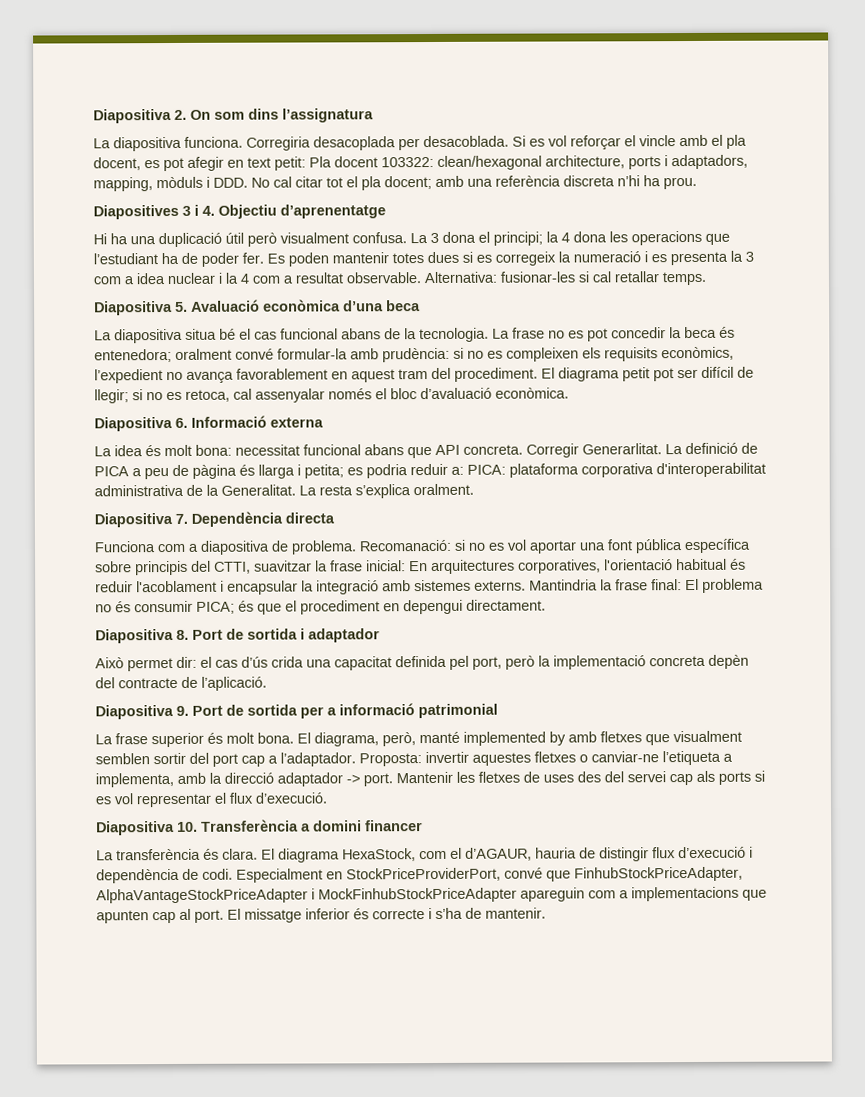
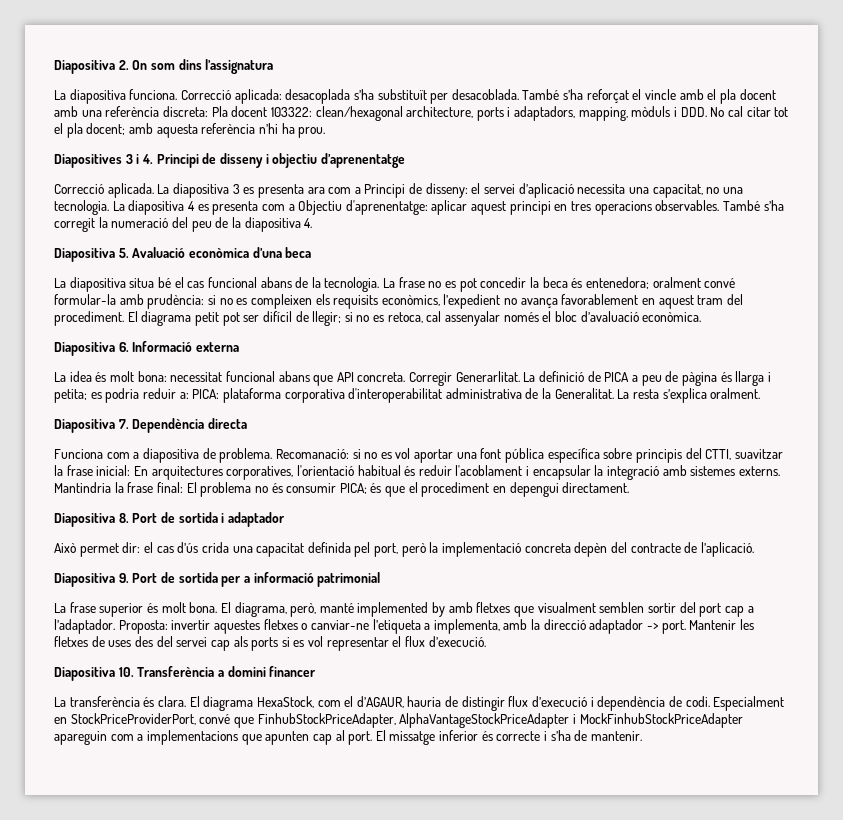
[246,135,621,151] Corregiria desacoplada per desacoblada. Si es vol reforçar -> [180,89,629,104] Correcció aplicada: desacoplada s’ha substituït per desacoblada. També s’ha reforçat
[93,156,306,172] docent, es pot afegir en text petit: -> [739,89,776,100] [54,106,208,117] docent amb una referència discreta:
[467,175,615,187] una referència discreta -> [156,123,256,138] aquesta referència
[218,204,386,219] [93,230,730,248] [93,250,754,267] [93,271,706,286] Objectiu d’aprenentatge // Hi ha una duplicació útil però visualment confusa. La 3 dona el principi; la 4 dona les operacions que l’estudiant ha de poder fer. Es poden mantenir totes dues si es corregeix la numeració i es presenta la 3 com a idea nuclear i la 4 com a resultat observable. Alternativa: fusionar-les si cal retallar temps. -> [156,153,405,168] [54,183,743,198] [54,200,784,215] [54,217,313,232] Principi de disseny i objectiu d’aprenentatge // Correcció aplicada. La diapositiva 3 es presenta ara com a Principi de disseny: el servei d’aplicació necessita una capacitat, no una tecnologia. La diapositiva 4 es presenta com a Objectiu d'aprenentatge: aplicar aquest principi en tres operacions observables. També s’ha corregit la numeració del peu de la diapositiva 4.

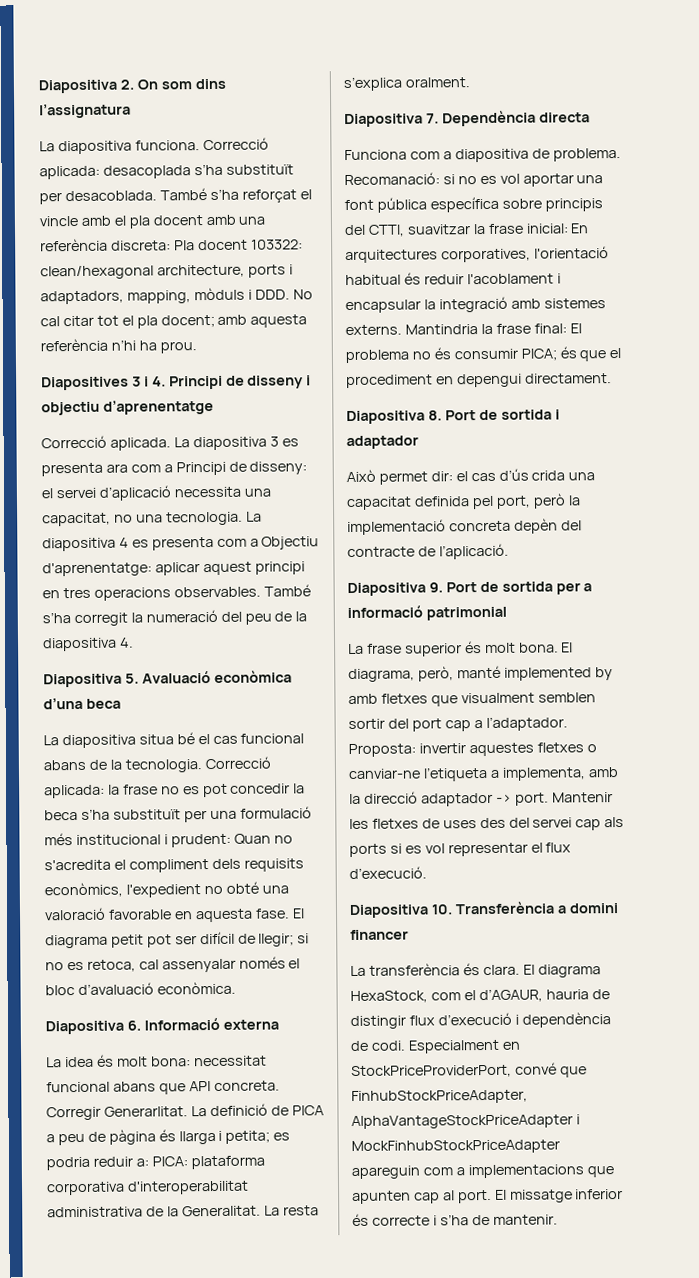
[383,278,396,288] La -> [204,756,271,770] [44,784,120,799] Correcció aplicada: la
[571,277,736,289] [54,294,743,309] [54,311,124,326] és entenedora; oralment convé formular-la amb prudència: si no es compleixen els requisits econòmics, l’expedient no avança favorablement en aquest tram del procediment. -> [80,806,312,823] [44,833,293,848] [44,858,304,873] [44,881,289,898] [44,907,290,923] s’ha substituït per una formulació més institucional i prudent: Quan no s'acredita el compliment dels requisits econòmics, l'expedient no obté una valoració favorable en aquesta fase.

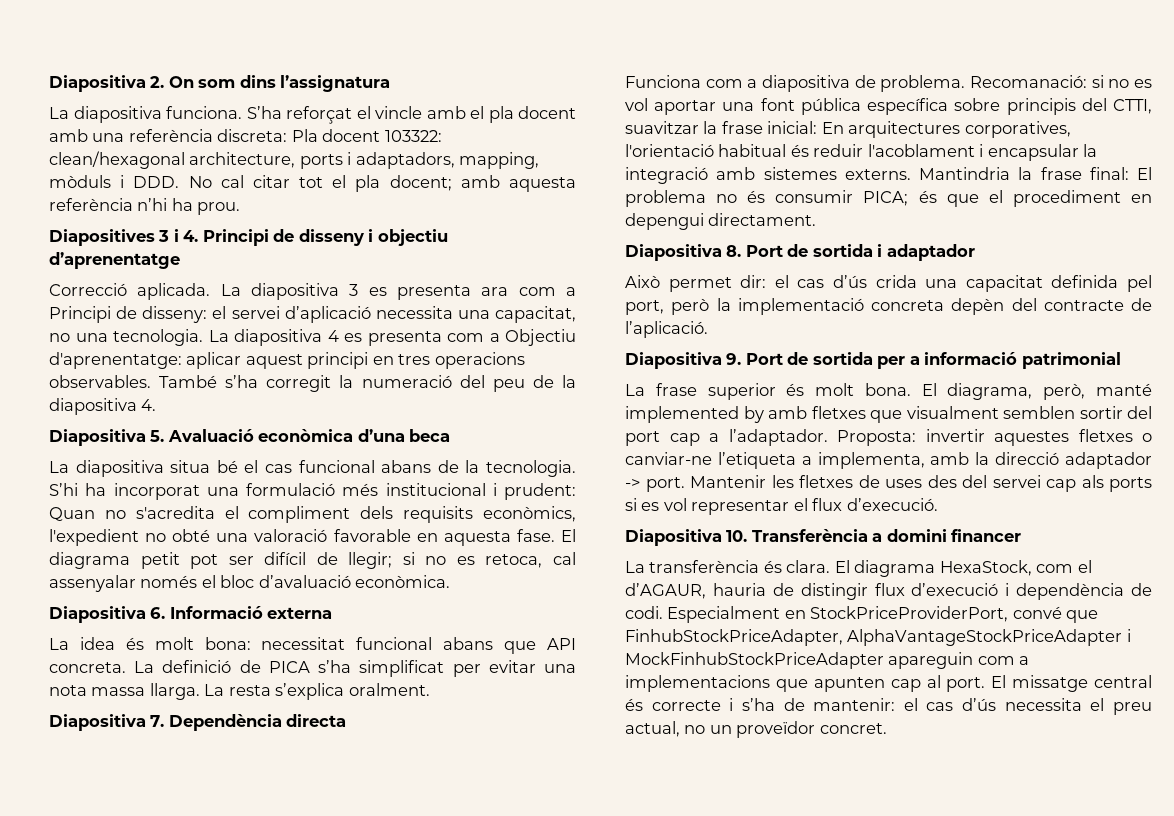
[202,137,269,151] [39,163,294,180] [39,188,239,205] Correcció aplicada: desacoplada s’ha substituït per desacoblada. També s’ha -> [246,106,282,119] S’ha
[204,756,271,770] [44,783,306,799] [44,808,207,823] Correcció aplicada: la frase no es pot concedir la beca s’ha substituït per -> [49,483,200,500] S’hi ha incorporat
[46,1106,188,1121] Corregir Generarlitat. -> (126, 667) none
[46,1129,291,1146] [46,1155,265,1171] [46,1180,249,1196] [47,1205,261,1218] a peu de pàgina és llarga i petita; es podria reduir a: PICA: plataforma corporativa d'interoperabilitat administrativa de la Generalitat. -> [318,660,576,677] [49,683,200,700] s’ha simplificat per evitar una nota massa llarga.
[575,1189,624,1200] inferior -> [1094,675,1152,688] central
[492,1214,558,1225] mantenir. -> [813,698,1152,715] [625,721,887,738] mantenir: el cas d’ús necessita el preu actual, no un proveïdor concret.

